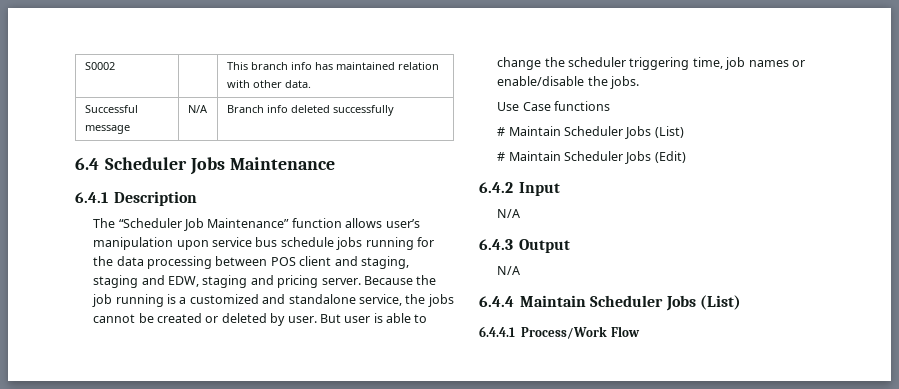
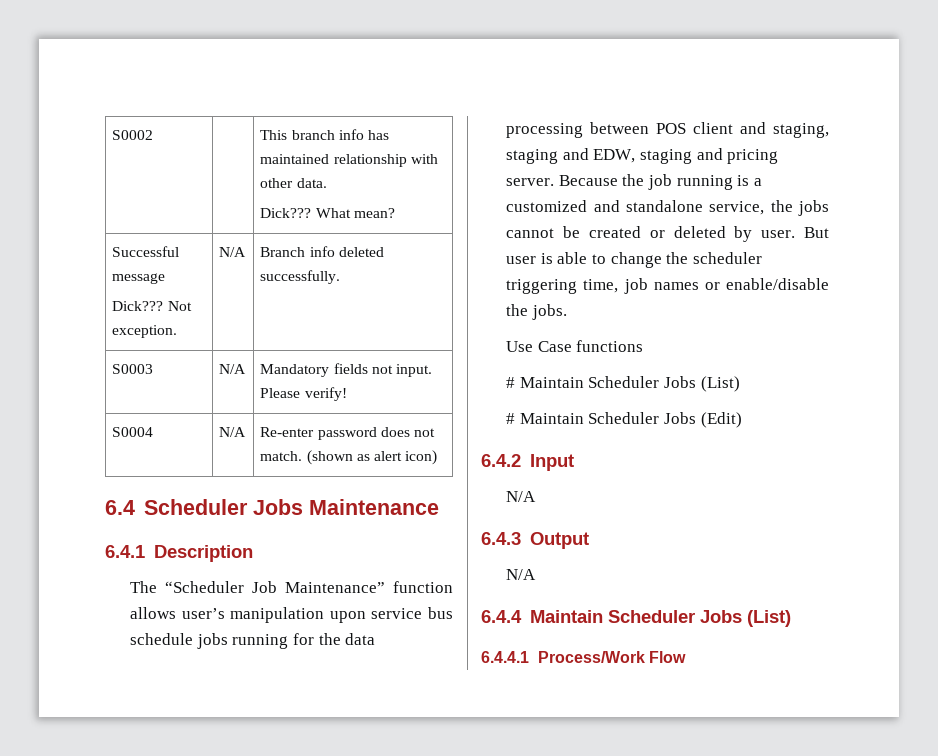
[397,62,439,70] relation -> [333,154,407,167] relationship
(311, 84) none -> [260,208,395,218] // Dick??? What mean?
(130, 129) none -> [112,301,192,311] [112,325,178,338] // Dick??? Not exception.
[332,105,394,116] successfully -> [260,270,341,284] [112,364,154,374] [219,364,247,374] [260,363,432,377] [260,387,347,401] [112,427,154,437] [219,427,247,437] [260,427,435,440] [260,450,438,465] successfully. // S0003 | N/A | Mandatory fields not input. Please verify! // S0004 | N/A | Re-enter password does not match. (shown as alert icon)

